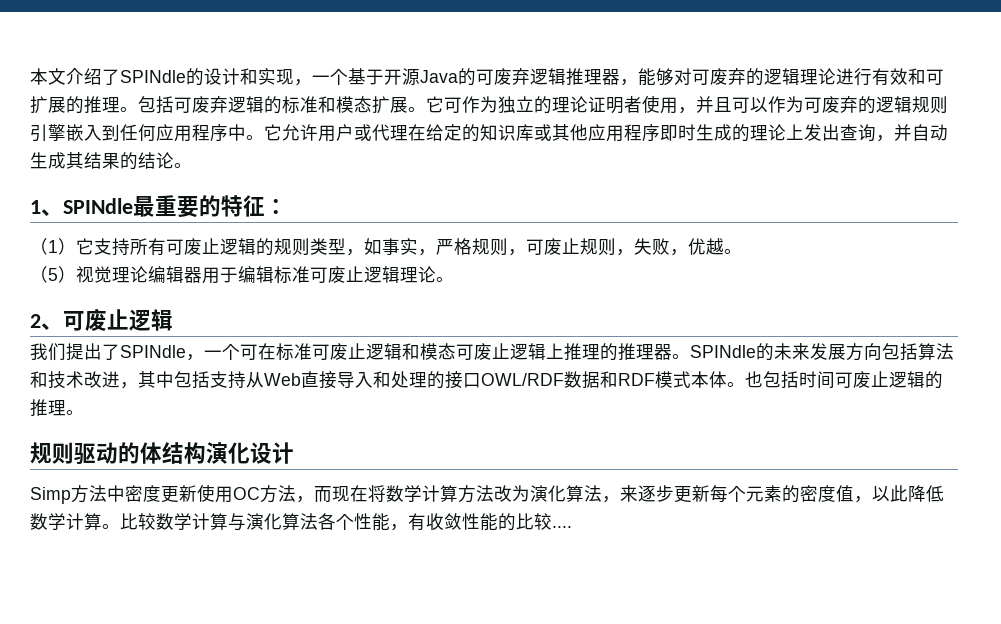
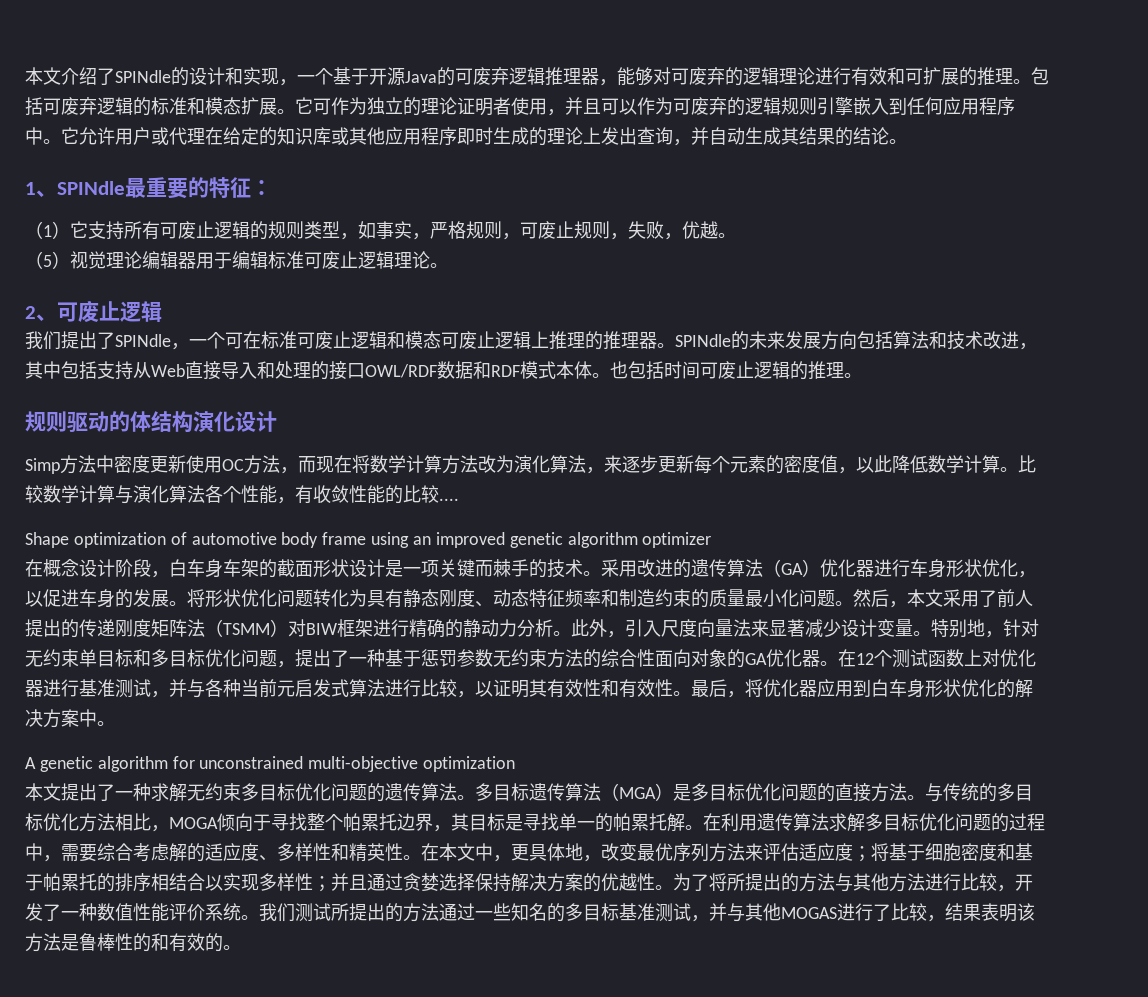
(572, 527) none -> [25,532,712,548] [25,559,1036,578] [25,589,1033,608] [25,619,1039,638] [25,649,1036,668] [25,679,1033,698] [25,709,115,728] [25,756,516,772] [25,783,1033,802] [25,813,1045,832] [25,843,1033,862] [25,873,1033,892] [25,903,1035,922] [25,933,241,952] // Shape optimization of automotive body frame using an improved genetic algorithm optimizer // 在概念设计阶段，白车身车架的截面形状设计是一项关键而棘手的技术。采用改进的遗传算法（GA）优化器进行车身形状优化，以促进车身的发展。将形状优化问题转化为具有静态刚度、动态特征频率和制造约束的质量最小化问题。然后，本文采用了前人提出的传递刚度矩阵法（TSMM）对BIW框架进行精确的静动力分析。此外，引入尺度向量法来显著减少设计变量。特别地，针对无约束单目标和多目标优化问题，提出了一种基于惩罚参数无约束方法的综合性面向对象的GA优化器。在12个测试函数上对优化器进行基准测试，并与各种当前元启发式算法进行比较，以证明其有效性和有效性。最后，将优化器应用到白车身形状优化的解决方案中。 // A genetic algorithm for unconstrained multi-objective optimization // 本文提出了一种求解无约束多目标优化问题的遗传算法。多目标遗传算法（MGA）是多目标优化问题的直接方法。与传统的多目标优化方法相比，MOGA倾向于寻找整个帕累托边界，其目标是寻找单一的帕累托解。在利用遗传算法求解多目标优化问题的过程中，需要综合考虑解的适应度、多样性和精英性。在本文中，更具体地，改变最优序列方法来评估适应度；将基于细胞密度和基于帕累托的排序相结合以实现多样性；并且通过贪婪选择保持解决方案的优越性。为了将所提出的方法与其他方法进行比较，开发了一种数值性能评价系统。我们测试所提出的方法通过一些知名的多目标基准测试，并与其他MOGAS进行了比较，结果表明该方法是鲁棒性的和有效的。

